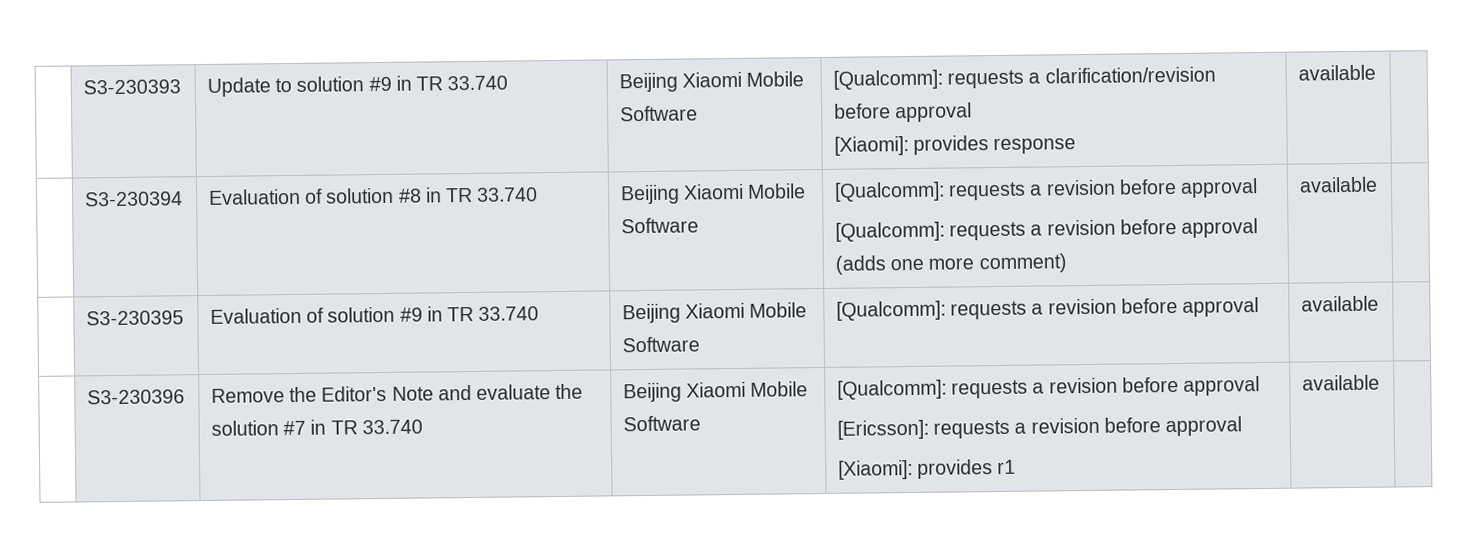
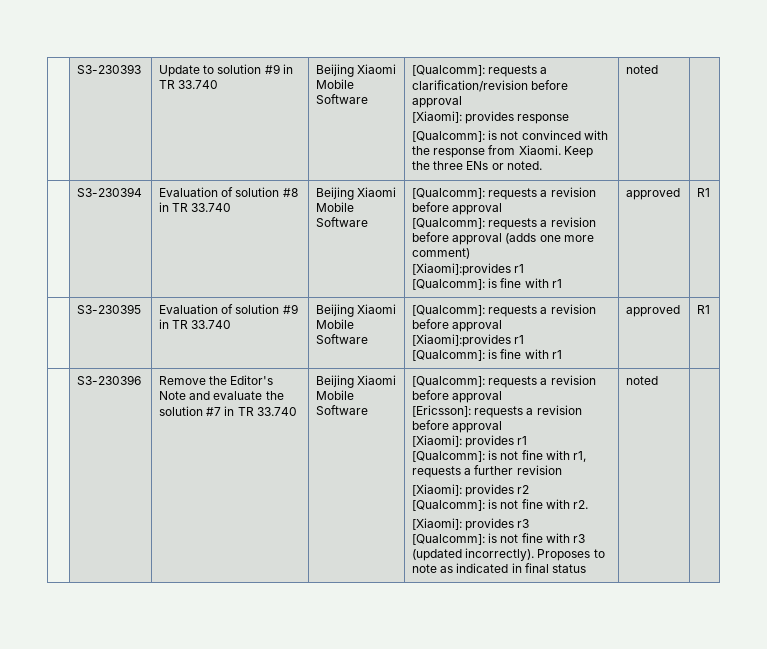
[1297,64,1376,81] | available -> [411,130,608,142] [411,145,593,158] [411,161,542,170] [625,65,658,74] // [Qualcomm]: is not convinced with the response from Xiaomi. Keep the three ENs or noted. | noted
[1298,176,1378,193] | available | -> [411,263,525,276] [411,278,562,290] [625,188,680,200] [696,188,710,197] // [Xiaomi]:provides r1 // [Qualcomm]: is fine with r1 | approved | R1
[1300,295,1379,312] | available | -> [411,334,525,347] [411,349,562,361] [625,305,680,317] [696,305,710,314] // [Xiaomi]:provides r1 // [Qualcomm]: is fine with r1 | approved | R1
[1301,374,1380,391] | available -> [411,450,587,462] [411,465,562,478] [411,484,530,497] [411,499,589,511] [411,518,530,531] [411,533,586,545] [411,548,605,561] [411,563,587,573] [625,376,658,385] // [Qualcomm]: is not fine with r1, requests a further revision // [Xiaomi]: provides r2 // [Qualcomm]: is not fine with r2. // [Xiaomi]: provides r3 // [Qualcomm]: is not fine with r3 (updated incorrectly). Proposes to note as indicated in final status | noted

